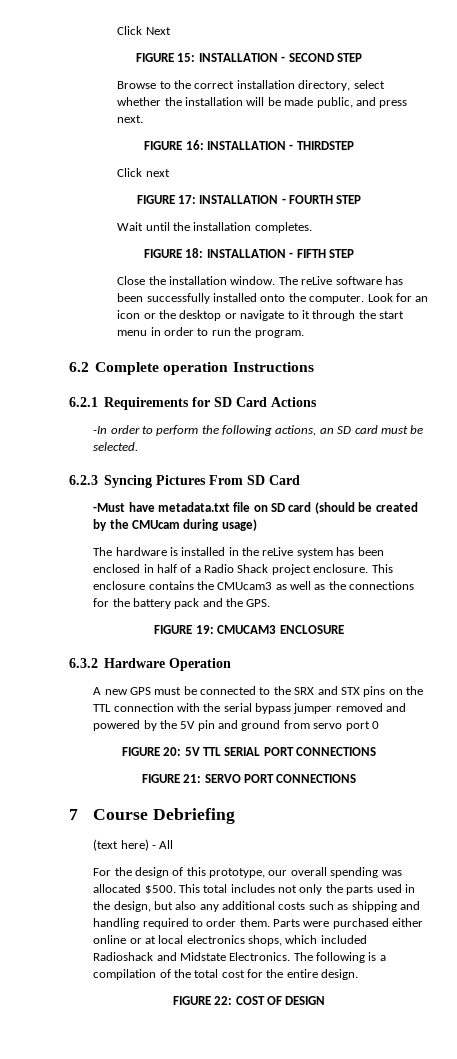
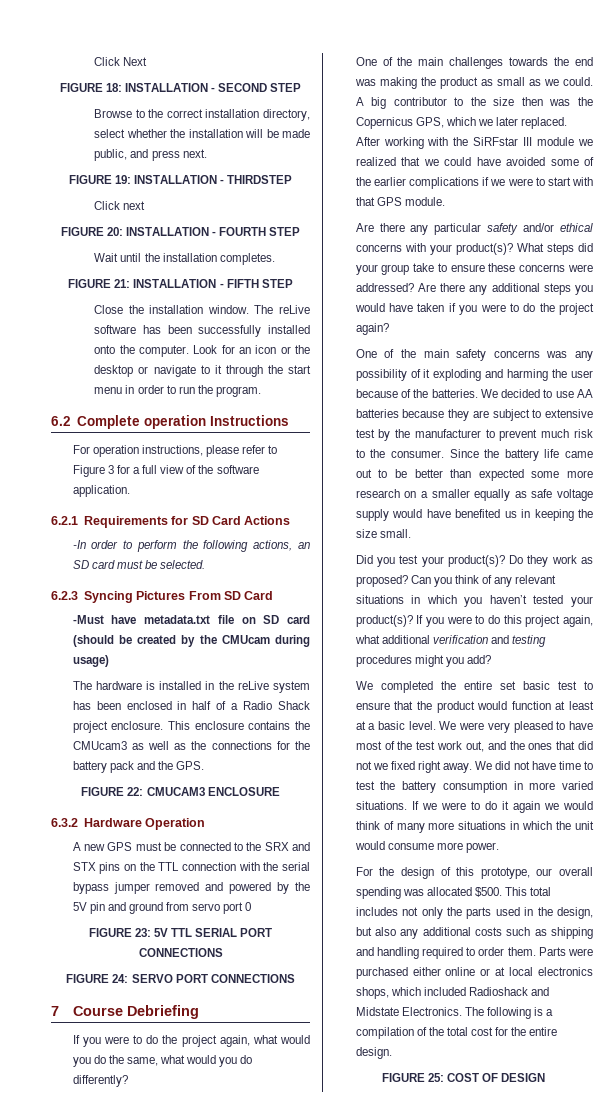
[177,53,196,62] 15: -> [105,83,122,92] 18:
[185,140,204,150] 16: -> [114,175,131,184] 19:
[177,195,196,204] 17: -> [106,227,123,236] 20:
[185,248,204,258] 18: -> [114,279,131,288] 21:
(314, 367) none -> [72,445,278,457] [72,465,259,477] [72,485,130,497] // For operation instructions, please refer to Figure 3 for a full view of the software application.
[195,625,214,634] 19: -> [127,787,144,796] 22:
[163,747,182,756] 20: -> [134,928,151,937] 23:
[183,774,202,783] 21: -> [112,974,129,983] 24:
[93,839,174,851] (text here) - All -> [72,1035,310,1047] [72,1055,253,1067] [72,1075,128,1087] [355,57,593,69] [354,77,593,89] [355,97,593,109] [355,117,568,129] [355,137,593,149] [355,157,594,166] [355,177,593,189] [355,197,445,206] [355,223,593,235] [355,243,593,255] [355,263,593,275] [355,283,593,295] [354,303,594,315] [355,323,389,335] [355,349,593,361] [355,369,593,381] [355,389,593,398] [355,409,593,421] [355,429,593,441] [355,449,593,461] [355,469,593,481] [355,489,593,501] [355,509,593,521] [355,529,411,538] [355,555,593,567] [355,575,557,587] [355,595,593,607] [355,615,593,627] [354,635,547,647] [355,655,491,667] [355,681,593,693] [355,701,594,713] [355,721,593,733] [355,741,593,752] [355,761,593,773] [355,781,593,793] [355,801,593,813] [355,821,594,833] [354,841,499,853] If you were to do the project again, what would you do the same, what would you do differently? // One of the main challenges towards the end was making the product as small as we could. A big contributor to the size then was the Copernicus GPS, which we later replaced. After working with the SiRFstar III module we realized that we could have avoided some of the earlier complications if we were to start with that GPS module. // Are there any particular safety and/or ethical concerns with your product(s)? What steps did your group take to ensure these concerns were addressed? Are there any additional steps you would have taken if you were to do the project again? // One of the main safety concerns was any possibility of it exploding and harming the user because of the batteries. We decided to use AA batteries because they are subject to extensive test by the manufacturer to prevent much risk to the consumer. Since the battery life came out to be better than expected some more research on a smaller equally as safe voltage supply would have benefited us in keeping the size small. // Did you test your product(s)? Do they work as proposed? Can you think of any relevant situations in which you haven’t tested your product(s)? If you were to do this project again, what additional verification and testing procedures might you add? // We completed the entire set basic test to ensure that the product would function at least at a basic level. We were very pleased to have most of the test work out, and the ones that did not we fixed right away. We did not have time to test the battery consumption in more varied situations. If we were to do it again we would think of many more situations in which the unit would consume more power.
[214,996,233,1005] 22: -> [427,1073,444,1082] 25:

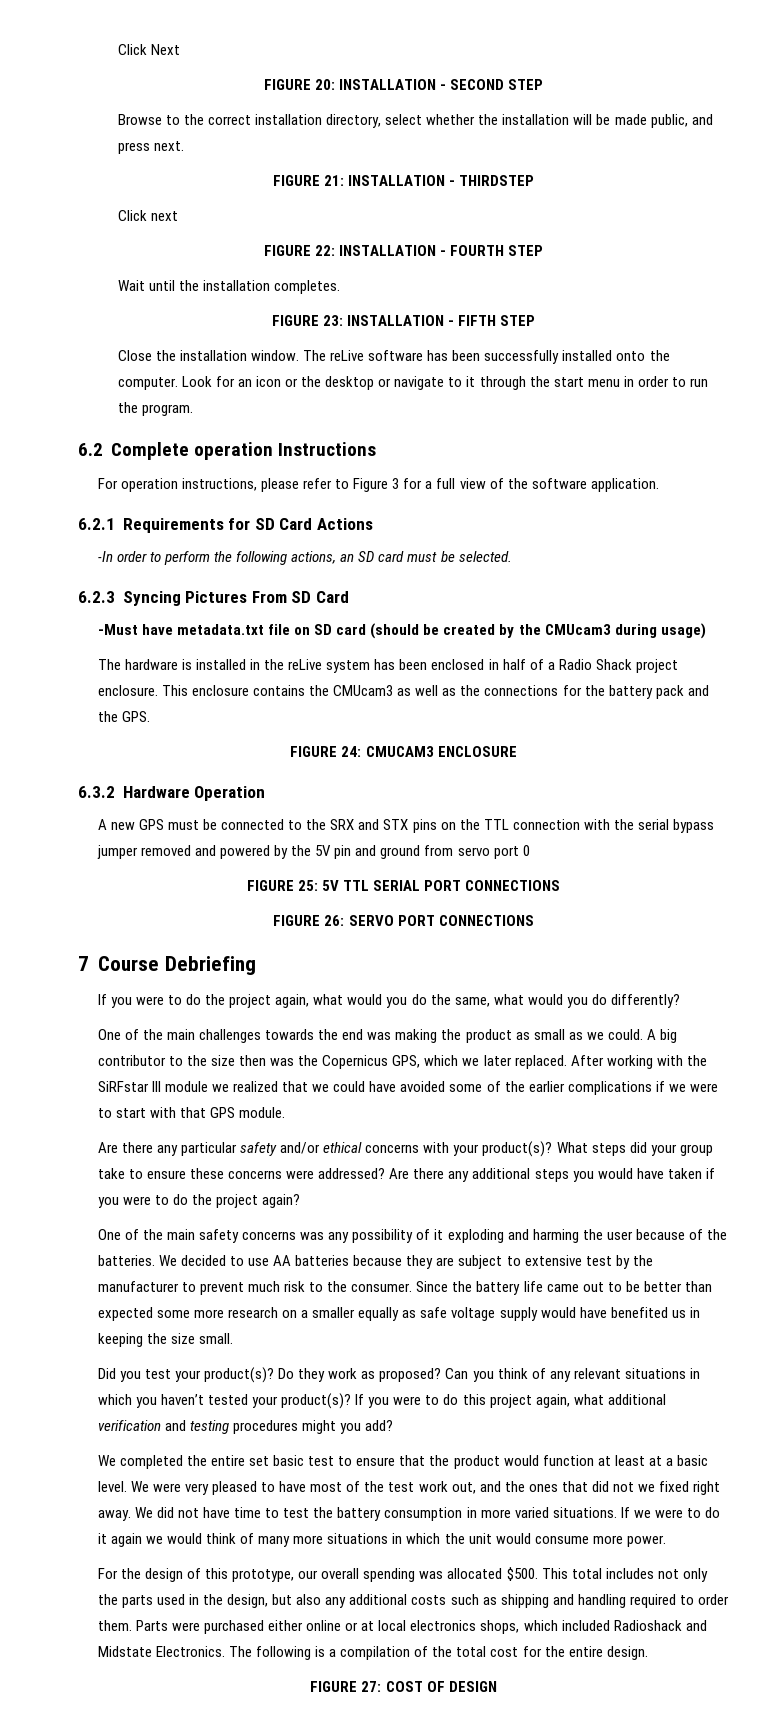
[105,83,122,92] 18: -> [314,79,335,90] 20:
[114,175,131,184] 19: -> [323,175,344,186] 21:
[106,227,123,236] 20: -> [314,245,335,256] 22:
[114,279,131,288] 21: -> [322,315,343,326] 23:
[221,635,270,644] CMUcam -> [544,624,611,635] CMUcam3
[127,787,144,796] 22: -> [341,746,362,757] 24:
[134,928,151,937] 23: -> [297,880,318,891] 25:
[112,974,129,983] 24: -> [324,915,345,926] 26:
[427,1073,444,1082] 25: -> [361,1681,382,1692] 27:

